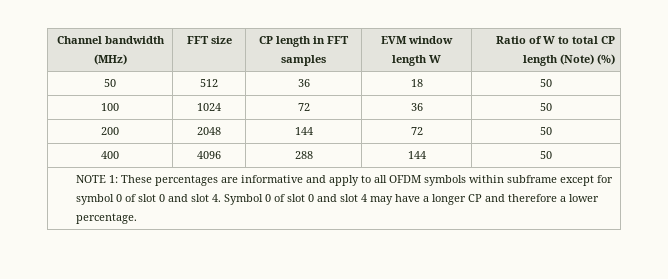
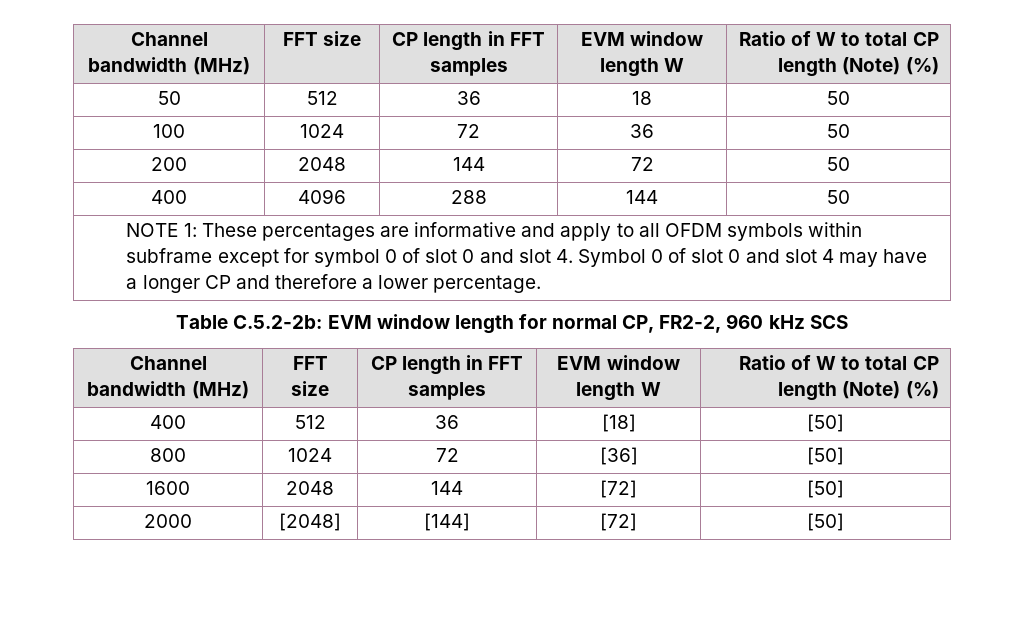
(137, 218) none -> [176,314,848,334] [129,356,207,370] [87,381,249,399] [292,356,328,370] [291,381,329,396] [370,355,524,375] [408,382,486,400] [557,355,680,370] [576,382,661,401] [738,355,939,370] [778,381,939,401] [150,415,186,429] [294,415,326,429] [435,415,459,429] [601,414,636,432] [806,414,844,432] [150,448,186,462] [288,448,332,462] [435,448,459,462] [599,447,638,465] [806,447,844,465] [146,481,190,495] [286,481,334,495] [431,481,463,495] [599,480,637,498] [806,480,844,498] [144,514,192,528] [279,513,341,531] [424,513,470,531] [599,513,637,531] [806,513,844,531] // Table C.5.2-2b: EVM window length for normal CP, FR2-2, 960 kHz SCS // Channel bandwidth (MHz) | FFT size | CP length in FFT samples | EVM window length W | Ratio of W to total CP length (Note) (%) // 400 | 512 | 36 | [18] | [50] // 800 | 1024 | 72 | [36] | [50] // 1600 | 2048 | 144 | [72] | [50] // 2000 | [2048] | [144] | [72] | [50]

